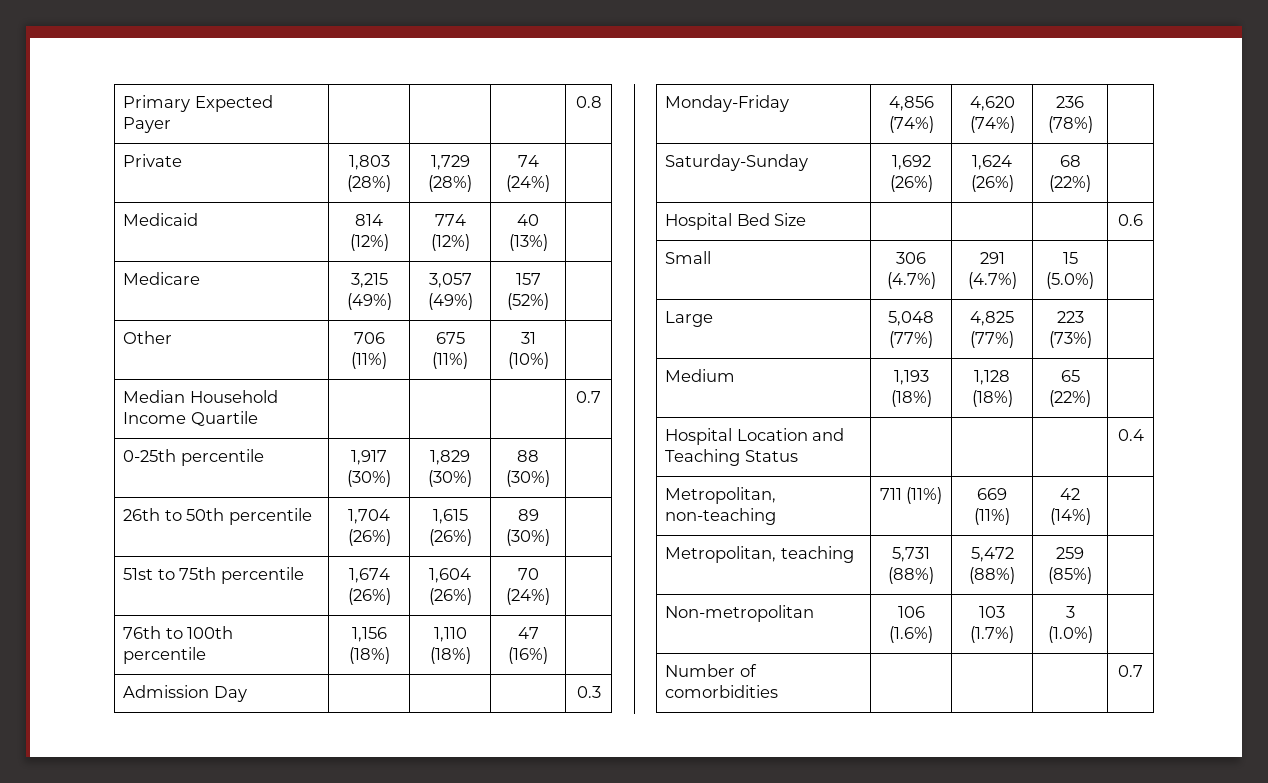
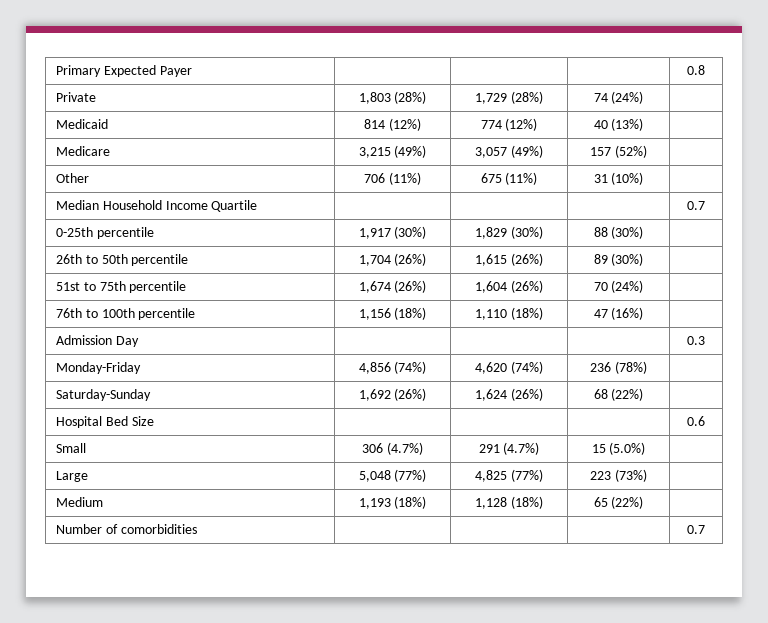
[665,428,845,445] [665,449,798,466] [1117,429,1144,441] [665,487,777,504] [665,508,777,525] [879,487,943,504] [977,488,1007,500] [974,508,1010,525] [1060,488,1080,500] [1049,508,1091,525] [665,546,854,563] [892,547,930,562] [888,567,934,584] [970,547,1014,562] [969,567,1015,584] [1056,547,1084,559] [1048,567,1092,584] [665,605,815,622] [897,606,925,618] [889,626,933,643] [979,606,1005,618] [970,626,1014,643] [1065,606,1075,618] [1047,626,1093,643] // Hospital Location and Teaching Status | | | | 0.4 // Metropolitan, non-teaching | 711 (11%) | 669 (11%) | 42 (14%) | // Metropolitan, teaching | 5,731 (88%) | 5,472 (88%) | 259 (85%) | // Non-metropolitan | 106 (1.6%) | 103 (1.7%) | 3 (1.0%) | -> (644, 502) none

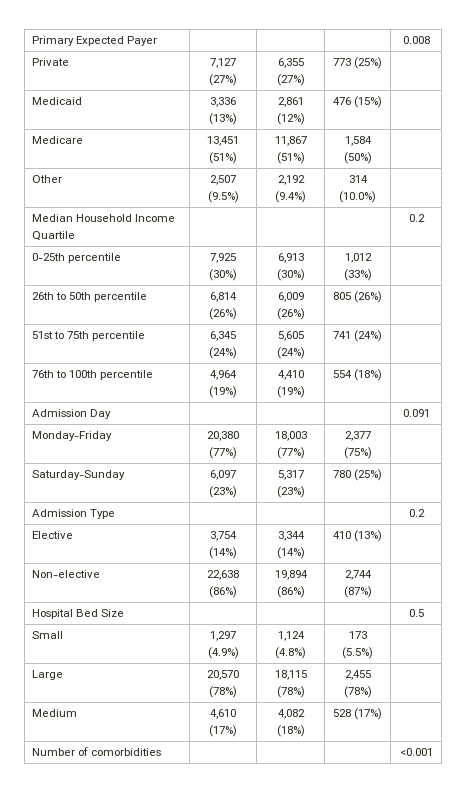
[687,65,705,75] 0.8 -> [402,36,430,44] 0.008
[358,91,427,104] [475,91,543,104] [593,91,644,104] [55,119,108,129] [364,118,421,131] [480,118,538,131] [593,118,644,131] [55,146,110,156] [358,145,427,158] [475,145,543,158] [590,145,647,158] [55,173,89,183] [364,172,421,185] [480,172,538,185] [593,172,644,185] 1,803 (28%) | 1,729 (28%) | 74 (24%) | // Medicaid | 814 (12%) | 774 (12%) | 40 (13%) | // Medicare | 3,215 (49%) | 3,057 (49%) | 157 (52%) | // Other | 706 (11%) | 675 (11%) | 31 (10%) -> [210,58,236,68] [209,74,237,86] [277,58,304,68] [276,74,305,86] [332,57,383,69] [32,97,83,105] [210,97,236,107] [209,113,237,125] [277,97,304,107] [276,113,305,125] [332,96,383,108] [32,136,84,144] [207,136,239,146] [209,152,237,164] [274,136,307,146] [276,152,305,164] [344,136,372,146] [343,152,372,164] [32,175,63,183] [210,175,236,185] [207,191,239,203] [277,175,305,185] [275,191,306,203] [348,175,368,183] [339,191,376,203] 7,127 (27%) | 6,355 (27%) | 773 (25%) | // Medicaid | 3,336 (13%) | 2,861 (12%) | 476 (15%) | // Medicare | 13,451 (51%) | 11,867 (51%) | 1,584 (50%) | // Other | 2,507 (9.5%) | 2,192 (9.4%) | 314 (10.0%)
[687,201,705,210] 0.7 -> [408,214,425,222] 0.2
[358,226,427,239] [475,226,543,239] [593,226,644,239] 1,917 (30%) | 1,829 (30%) | 88 (30%) -> [210,253,236,263] [209,269,237,281] [277,253,304,263] [276,269,305,281] [344,253,372,263] [343,269,372,281] 7,925 (30%) | 6,913 (30%) | 1,012 (33%)
[358,253,427,266] [475,253,543,266] [593,253,644,266] 1,704 (26%) | 1,615 (26%) | 89 (30%) -> [210,292,237,302] [209,308,237,320] [277,292,304,302] [276,308,305,320] [332,291,383,303] 6,814 (26%) | 6,009 (26%) | 805 (26%)
[358,280,427,293] [475,280,543,293] [593,282,608,291] 1,674 (26%) | 1,604 (26%) | 70 -> [210,331,236,341] [209,347,237,359] [277,331,304,341] [276,347,305,359] [332,331,351,339] 6,345 (24%) | 5,605 (24%) | 741
[358,307,427,320] [475,307,543,320] [593,307,644,320] 1,156 (18%) | 1,110 (18%) | 47 (16%) -> [210,370,237,380] [209,386,237,398] [277,370,304,380] [276,386,305,398] [332,369,383,381] 4,964 (19%) | 4,410 (19%) | 554 (18%)
[687,336,705,345] 0.3 -> [402,409,430,417] 0.091
[358,361,427,374] [475,361,543,374] [590,361,647,374] [55,389,151,401] [358,388,427,401] [475,388,543,401] [593,388,644,401] 4,856 (74%) | 4,620 (74%) | 236 (78%) | // Saturday-Sunday | 1,692 (26%) | 1,624 (26%) | 68 (22%) -> [207,431,239,441] [209,447,237,459] [274,431,307,441] [276,447,305,459] [344,431,371,441] [343,447,372,459] [32,470,126,480] [210,470,236,480] [209,486,237,498] [277,470,304,480] [276,486,305,498] [332,469,383,481] [32,509,116,519] [408,509,425,517] [32,531,74,539] [210,531,237,541] [209,547,237,559] [277,531,305,541] [276,547,305,559] [332,530,383,542] [32,570,101,578] [207,570,239,580] [209,586,237,598] [274,570,308,580] [276,586,305,598] [344,570,372,580] [343,586,372,598] 20,380 (77%) | 18,003 (77%) | 2,377 (75%) | // Saturday-Sunday | 6,097 (23%) | 5,317 (23%) | 780 (25%) | // Admission Type | | | | 0.2 // Elective | 3,754 (14%) | 3,344 (14%) | 410 (13%) | // Non-elective | 22,638 (86%) | 19,894 (86%) | 2,744 (87%)
[687,416,705,426] 0.6 -> [408,609,424,617] 0.5
[362,442,423,455] [478,442,540,455] [591,442,646,455] [55,471,88,482] [358,469,427,482] [475,469,543,482] [590,469,647,482] [55,497,103,507] [358,496,427,509] [475,496,543,509] [593,496,644,509] 306 (4.7%) | 291 (4.7%) | 15 (5.0%) | // Large | 5,048 (77%) | 4,825 (77%) | 223 (73%) | // Medium | 1,193 (18%) | 1,128 (18%) | 65 (22%) -> [210,631,236,641] [207,647,239,659] [277,631,305,641] [275,647,306,659] [348,631,367,639] [342,647,373,659] [32,670,64,680] [207,670,239,680] [209,686,237,698] [274,670,307,680] [276,686,305,698] [344,670,371,680] [343,686,372,698] [32,709,78,717] [210,709,236,719] [209,725,237,737] [277,709,305,719] [276,725,305,737] [332,708,383,720] 1,297 (4.9%) | 1,124 (4.8%) | 173 (5.5%) | // Large | 20,570 (78%) | 18,115 (78%) | 2,455 (78%) | // Medium | 4,610 (17%) | 4,082 (18%) | 528 (17%)
[687,525,705,534] 0.7 -> [399,748,433,756] <0.001

